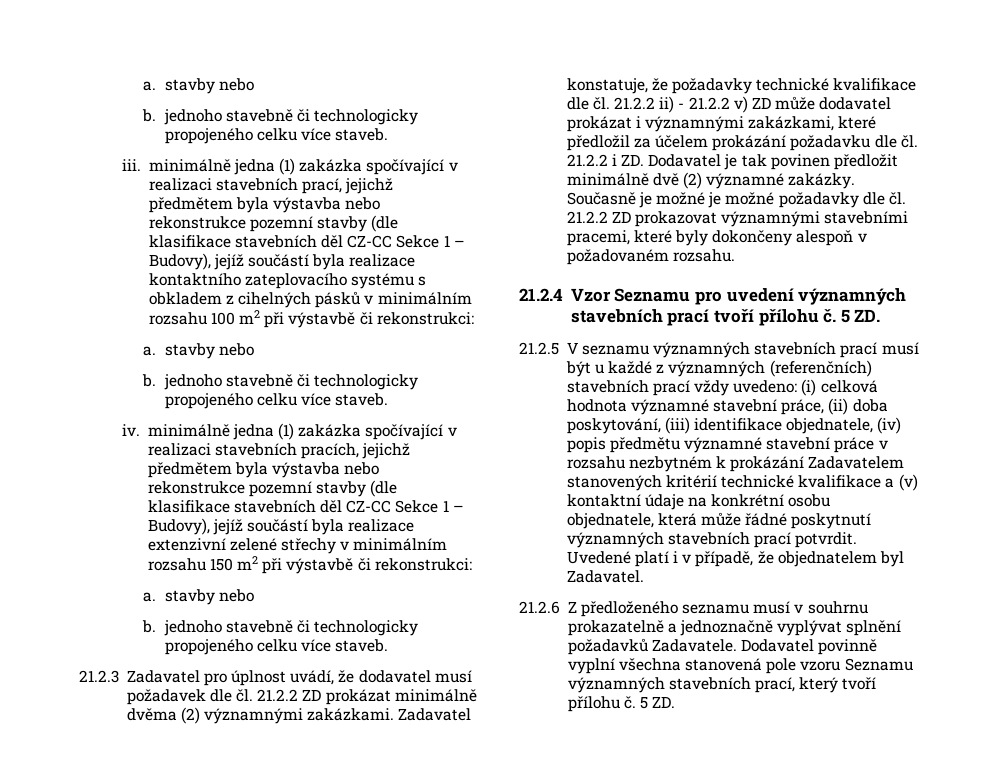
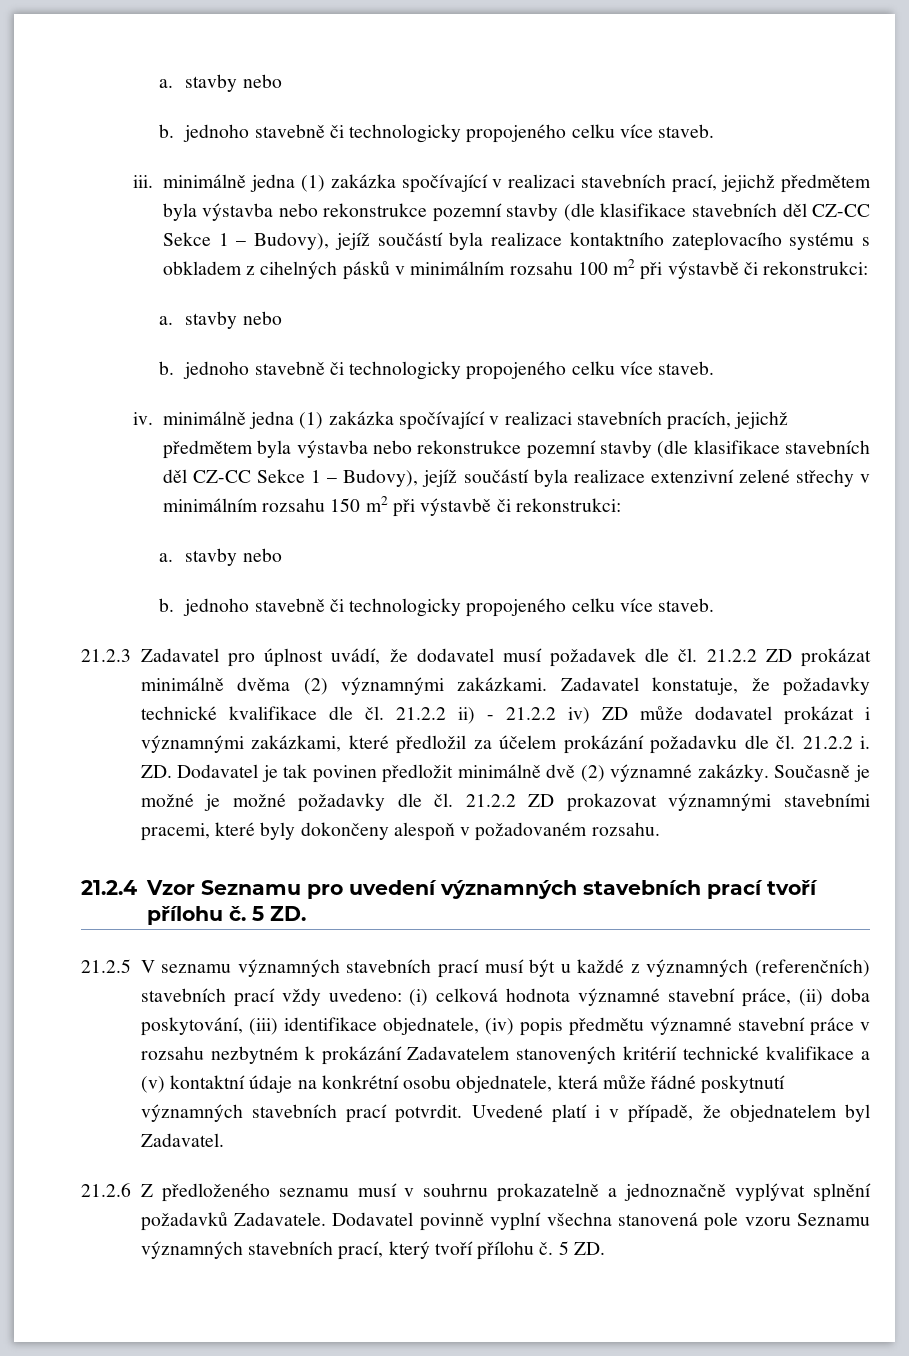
[733,96,748,113] v) -> [567,707,590,724] iv)
[611,154,617,166] i -> [860,736,871,749] i.

